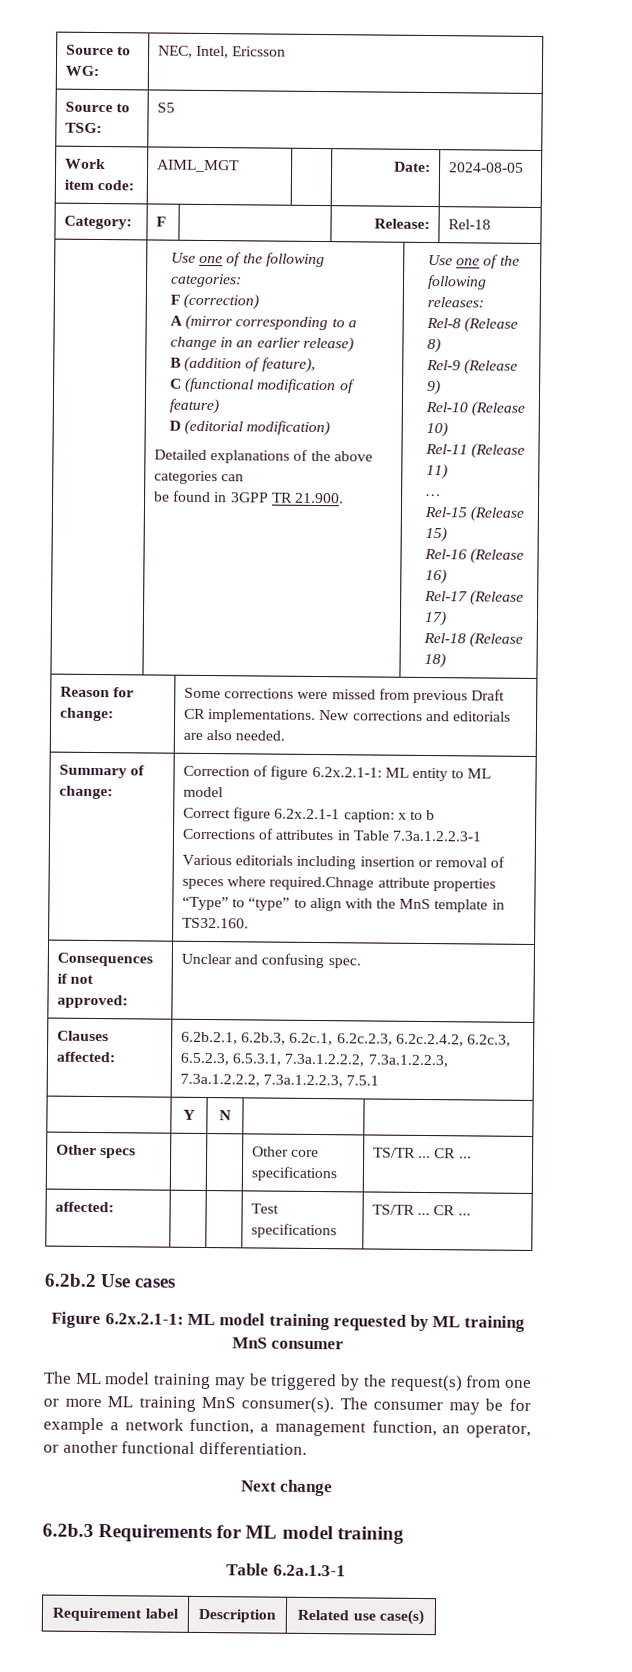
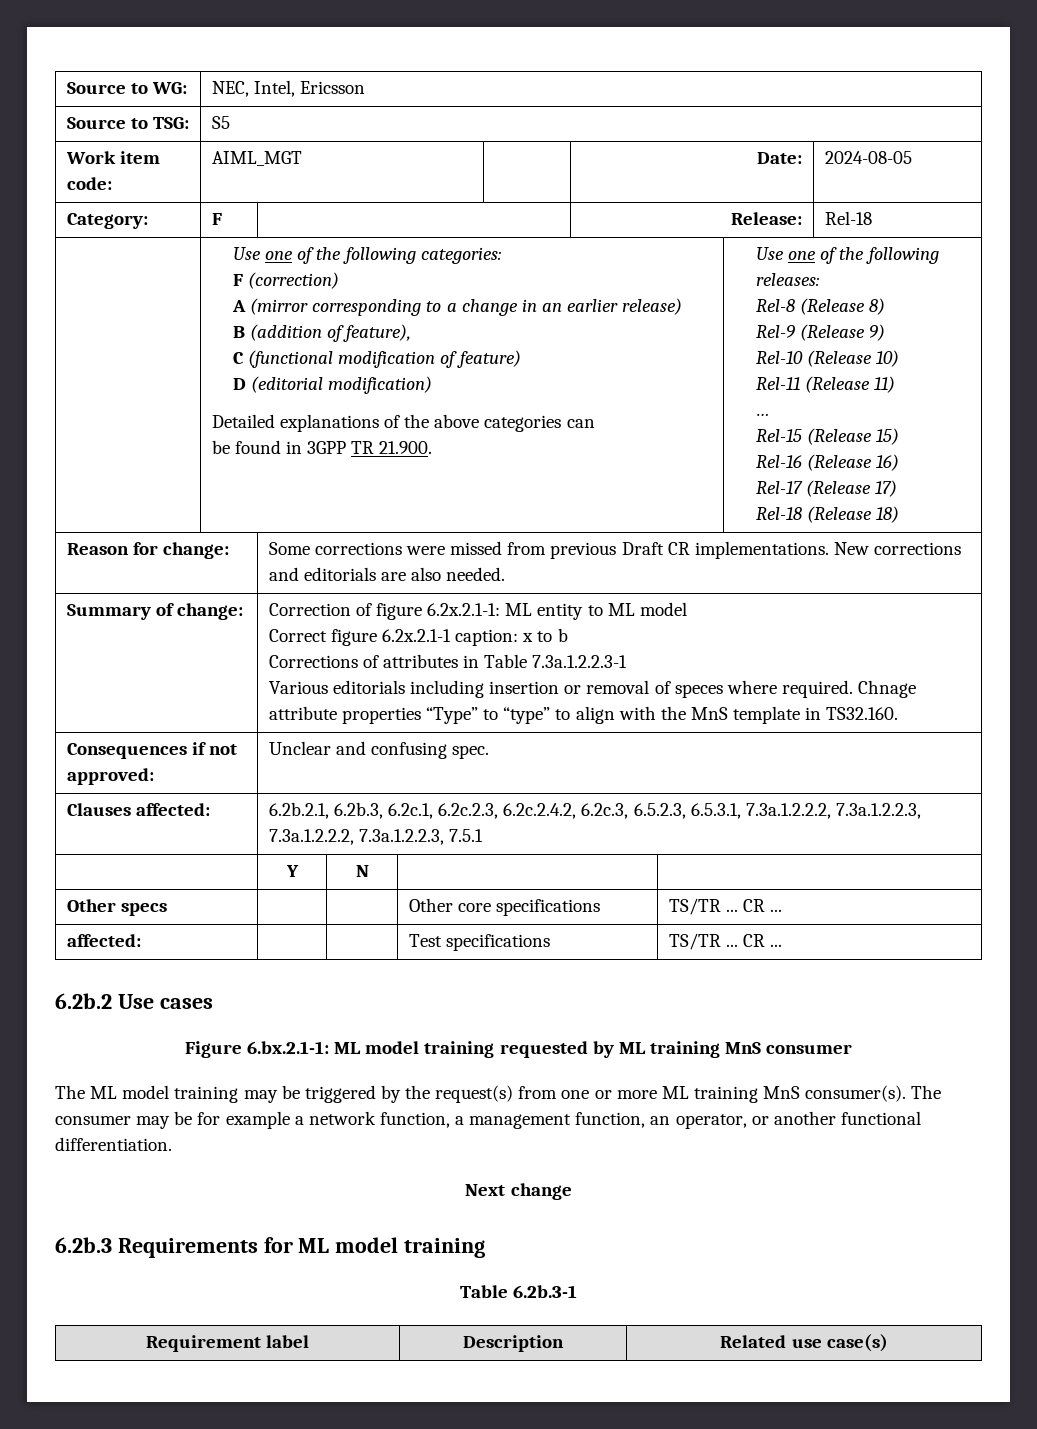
[269,876,375,891] required.Chnage -> [781,680,917,698] required. Chnage
[104,1313,184,1325] 6.2x.2.1-1: -> [246,1041,329,1054] 6.bx.2.1-1:
[272,1564,346,1577] 6.2a.1.3-1 -> [513,1285,578,1298] 6.2b.3-1

